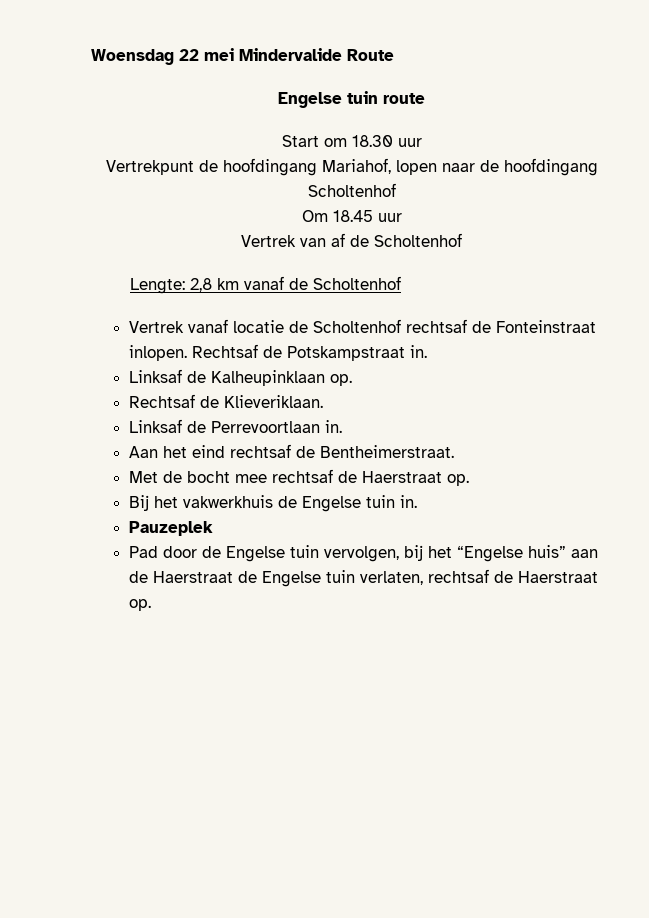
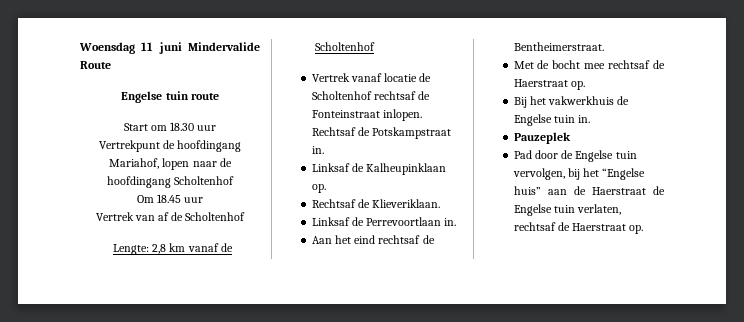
[179,48,234,61] 22 mei -> [141,42,182,54] 11 juni

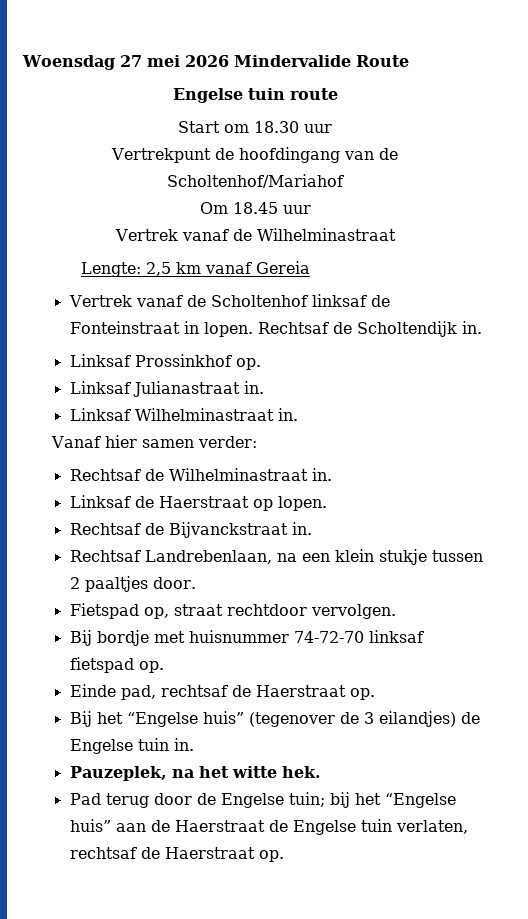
[141,42,182,54] 11 juni -> [119,55,229,67] 27 mei 2026
[109,158,232,170] [106,176,235,188] Mariahof, lopen naar de hoofdingang Scholtenhof -> [343,148,398,160] [167,174,344,188] van de Scholtenhof/Mariahof
[134,212,246,221] van af de Scholtenhof -> [181,228,396,241] vanaf de Wilhelminastraat
[152,244,167,254] 2,8 -> [146,262,172,276] 2,5
[220,243,233,252] [314,42,375,51] [311,73,432,82] [311,91,431,100] [311,109,422,121] [311,127,452,139] de Scholtenhof // Vertrek vanaf locatie de Scholtenhof rechtsaf de Fonteinstraat inlopen. Rechtsaf de Potskampstraat -> [256,261,311,274] [68,294,390,307] [69,321,482,337] [69,354,261,370] [69,381,264,397] [69,408,298,421] [51,435,258,448] [69,468,308,481] Gereia // Vertrek vanaf de Scholtenhof linksaf de Fonteinstraat in lopen. Rechtsaf de Scholtendijk in. // Linksaf Prossinkhof op. // Linksaf Julianastraat in. // Linksaf Wilhelminastraat in. // Vanaf hier samen verder: // Rechtsaf de Wilhelminastraat
[366,163,447,175] [311,184,326,193] [311,199,441,208] [311,217,457,226] [311,235,435,244] [513,42,604,51] [513,60,606,69] Kalheupinklaan op. // Rechtsaf de Klieveriklaan. // Linksaf de Perrevoortlaan in. // Aan het eind rechtsaf de Bentheimerstraat. // Met de bocht mee -> [158,496,327,511] [69,522,312,538] [69,549,483,565] [69,576,196,592] [69,603,396,619] [69,630,424,646] [69,657,164,673] [69,684,156,700] Haerstraat op lopen. // Rechtsaf de Bijvanckstraat in. // Rechtsaf Landrebenlaan, na een klein stukje tussen 2 paaltjes door. // Fietspad op, straat rechtdoor vervolgen. // Bij bordje met huisnummer 74-72-70 linksaf fietspad op. // Einde pad,
[548,96,615,105] vakwerkhuis -> [126,711,456,727] “Engelse huis” (tegenover de 3 eilandjes)
[513,132,571,144] Pauzeplek -> [69,766,321,781] Pauzeplek, na het witte hek.
(532, 154) none -> [105,793,149,808] terug
[615,151,637,159] [512,168,565,180] tuin vervolgen, -> [288,792,325,807] tuin;

